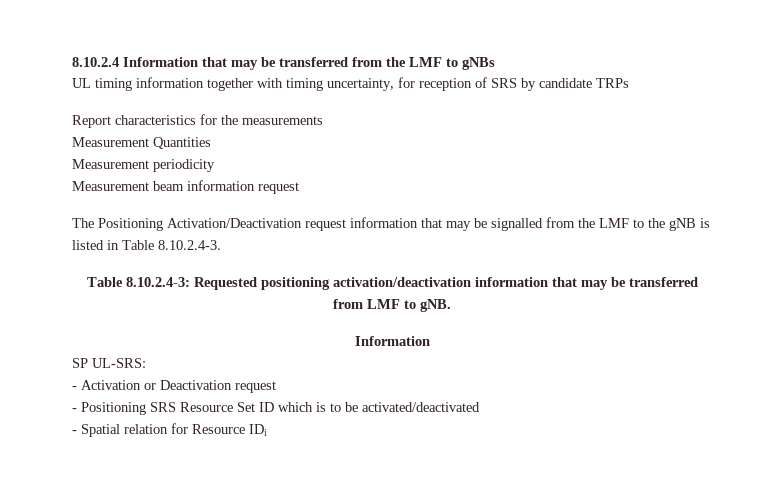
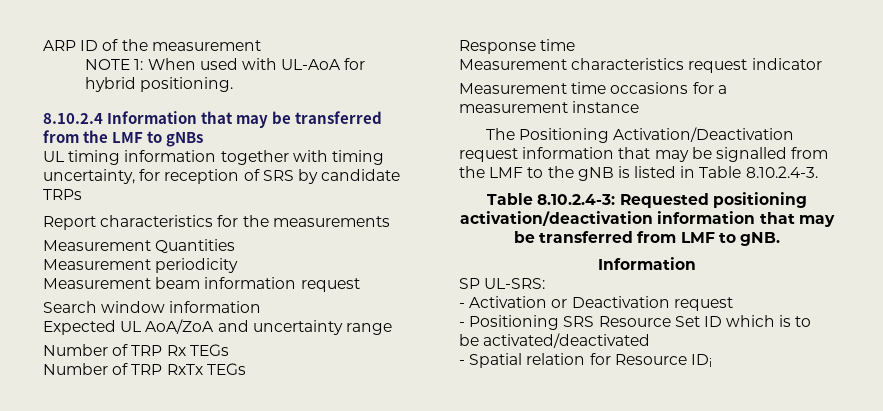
(72, 62) none -> [43,39,261,51] [85,58,366,70] [85,77,234,92] ARP ID of the measurement // NOTE 1: When used with UL-AoA for hybrid positioning. //
(299, 188) none -> [43,301,262,313] [43,319,392,335] [43,344,229,356] [43,363,246,375] [459,39,576,54] [459,58,822,73] [459,82,727,94] [459,101,640,113] // Search window information // Expected UL AoA/ZoA and uncertainty range // Number of TRP Rx TEGs // Number of TRP RxTx TEGs // Response time // Measurement characteristics request indicator // Measurement time occasions for a measurement instance

